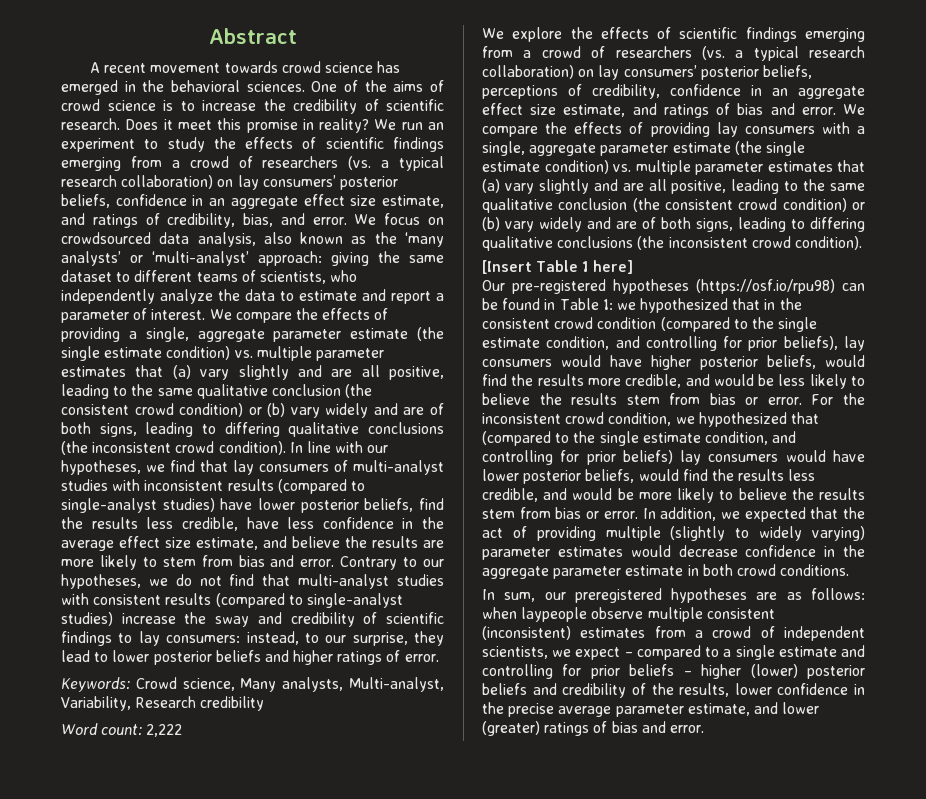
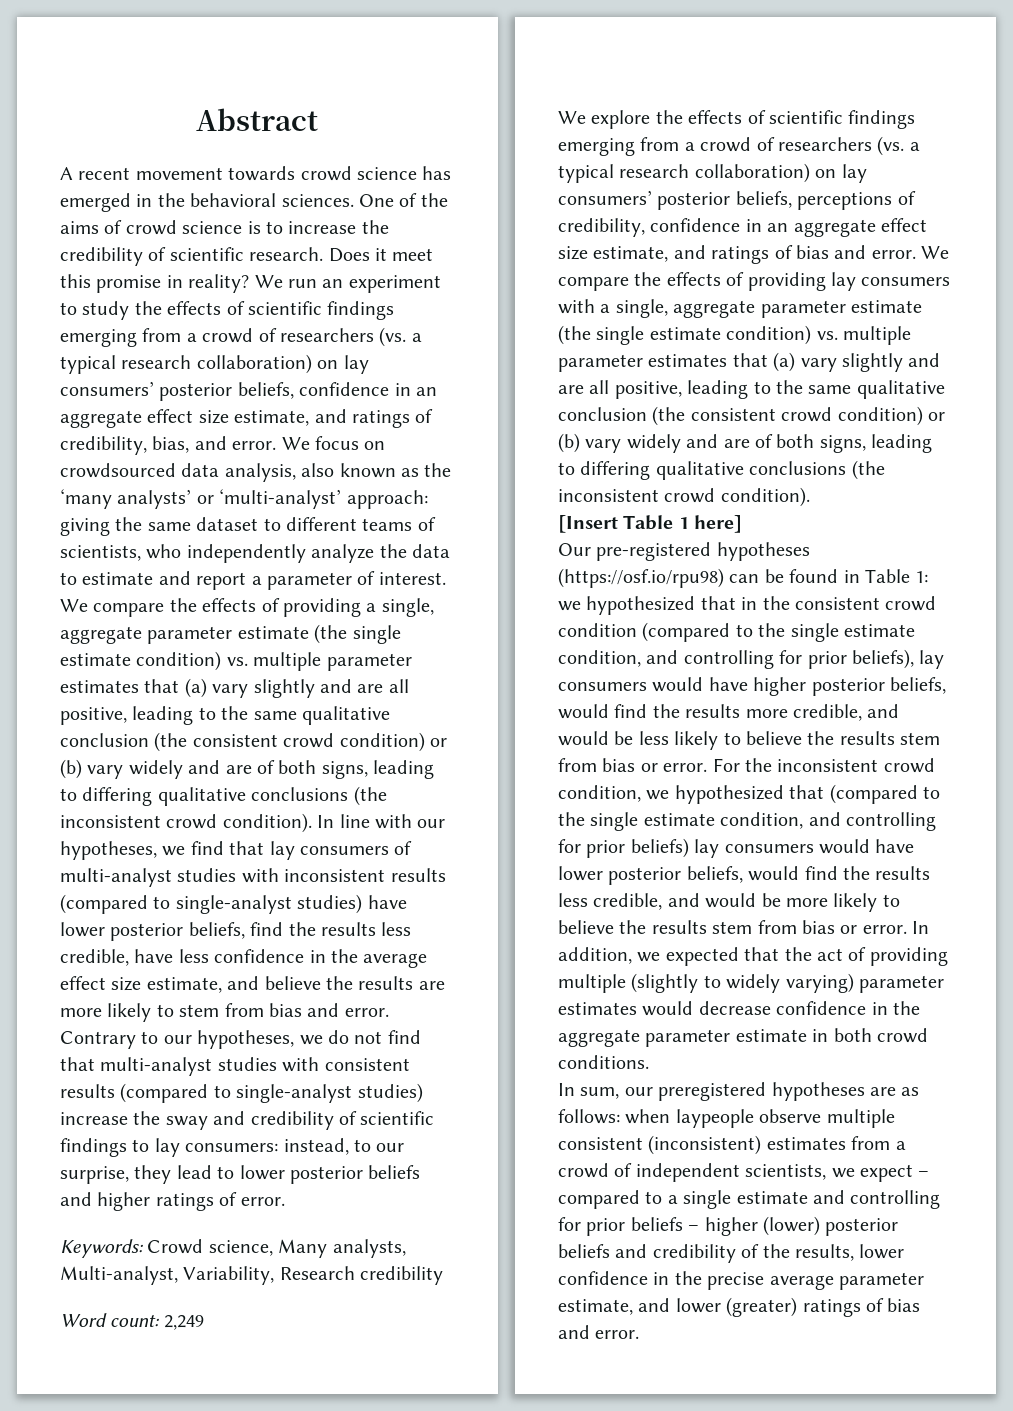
[146,724,183,737] 2,222 -> [163,1315,204,1330] 2,249

